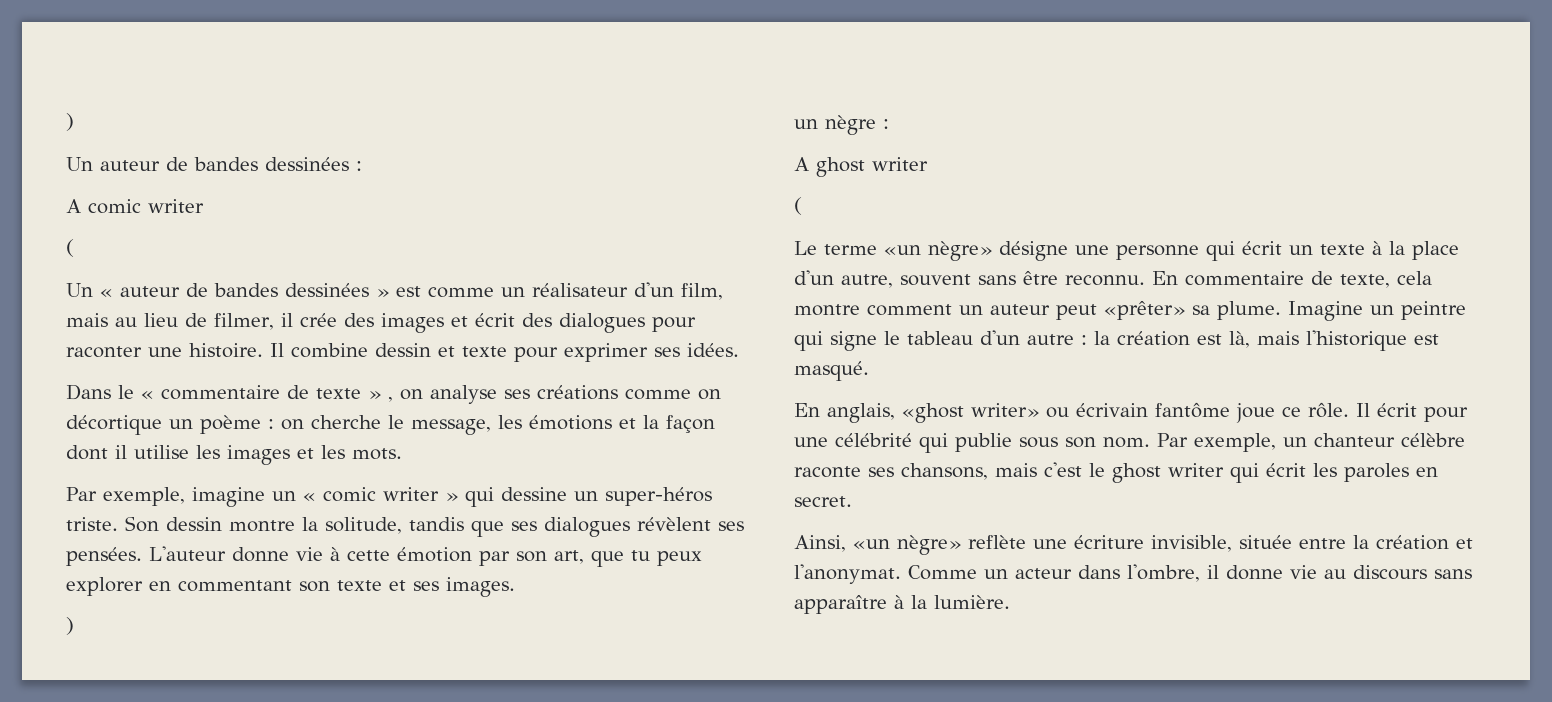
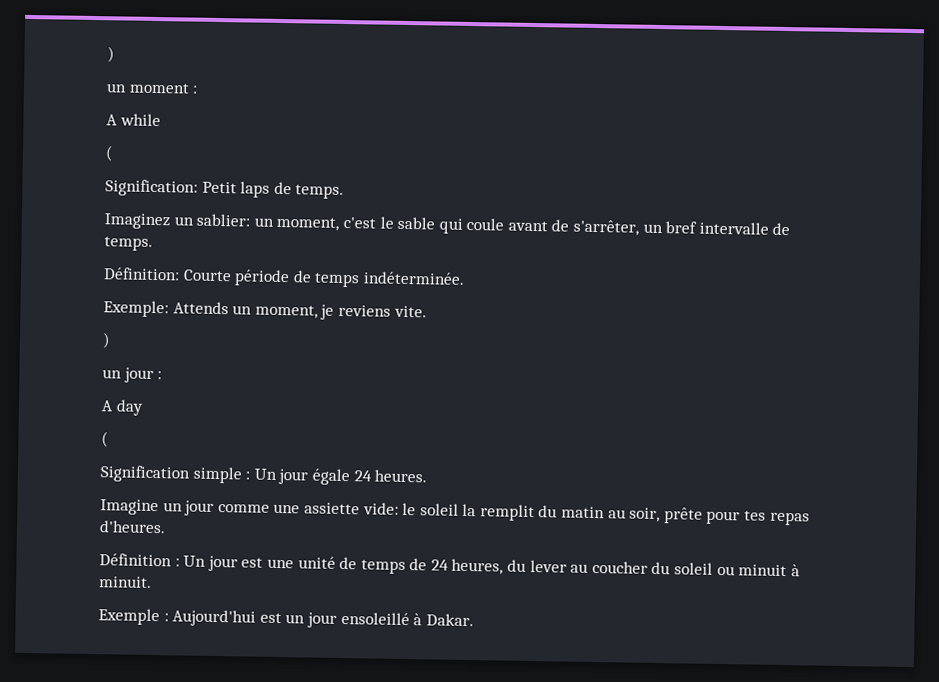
[66,113,74,131] [66,157,362,171] [66,199,204,214] [66,239,74,257] [66,282,723,300] [66,313,696,333] [66,343,739,362] [66,384,721,404] [66,415,715,435] [66,445,402,465] [66,487,712,507] [66,516,744,537] [66,546,702,567] [66,577,515,597] [66,617,74,635] [794,115,889,135] [794,157,928,177] [794,197,802,215] [794,241,1459,261] [794,270,1432,288] [794,301,1466,321] [794,330,1439,351] [794,361,869,381] [794,402,1468,423] [794,433,1465,453] [794,462,1438,483] [794,496,852,507] [794,535,1473,555] [794,564,1472,584] [794,595,1010,614] ) // Un auteur de bandes dessinées : // A comic writer // ( // Un « auteur de bandes dessinées » est comme un réalisateur d'un film, mais au lieu de filmer, il crée des images et écrit des dialogues pour raconter une histoire. Il combine dessin et texte pour exprimer ses idées. // Dans le « commentaire de texte » , on analyse ses créations comme on décortique un poème : on cherche le message, les émotions et la façon dont il utilise les images et les mots. // Par exemple, imagine un « comic writer » qui dessine un super-héros triste. Son dessin montre la solitude, tandis que ses dialogues révèlent ses pensées. L'auteur donne vie à cette émotion par son art, que tu peux explorer en commentant son texte et ses images. // ) // un nègre : // A ghost writer // ( // Le terme «un nègre» désigne une personne qui écrit un texte à la place d'un autre, souvent sans être reconnu. En commentaire de texte, cela montre comment un auteur peut «prêter» sa plume. Imagine un peintre qui signe le tableau d'un autre : la création est là, mais l'historique est masqué. // En anglais, «ghost writer» ou écrivain fantôme joue ce rôle. Il écrit pour une célébrité qui publie sous son nom. Par exemple, un chanteur célèbre raconte ses chansons, mais c'est le ghost writer qui écrit les paroles en secret. // Ainsi, «un nègre» reflète une écriture invisible, située entre la création et l'anonymat. Comme un acteur dans l'ombre, il donne vie au discours sans apparaître à la lumière. -> [107,46,115,63] [106,82,199,94] [106,113,161,127] [105,145,114,162] [105,179,345,199] [104,213,791,236] [104,236,153,251] [103,267,465,288] [103,300,427,320] [102,332,111,349] [102,367,163,383] [101,399,144,416] [101,431,109,448] [100,465,428,486] [100,499,810,526] [99,520,166,534] [99,553,800,577] [99,576,152,588] [98,608,474,628] ) // un moment : // A while // ( // Signification: Petit laps de temps. // Imaginez un sablier: un moment, c'est le sable qui coule avant de s'arrêter, un bref intervalle de temps. // Définition: Courte période de temps indéterminée. // Exemple: Attends un moment, je reviens vite. // ) // un jour : // A day // ( // Signification simple : Un jour égale 24 heures. // Imagine un jour comme une assiette vide: le soleil la remplit du matin au soir, prête pour tes repas d'heures. // Définition : Un jour est une unité de temps de 24 heures, du lever au coucher du soleil ou minuit à minuit. // Exemple : Aujourd'hui est un jour ensoleillé à Dakar.

